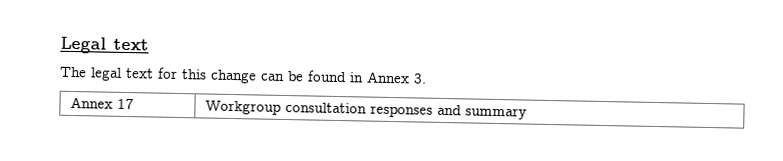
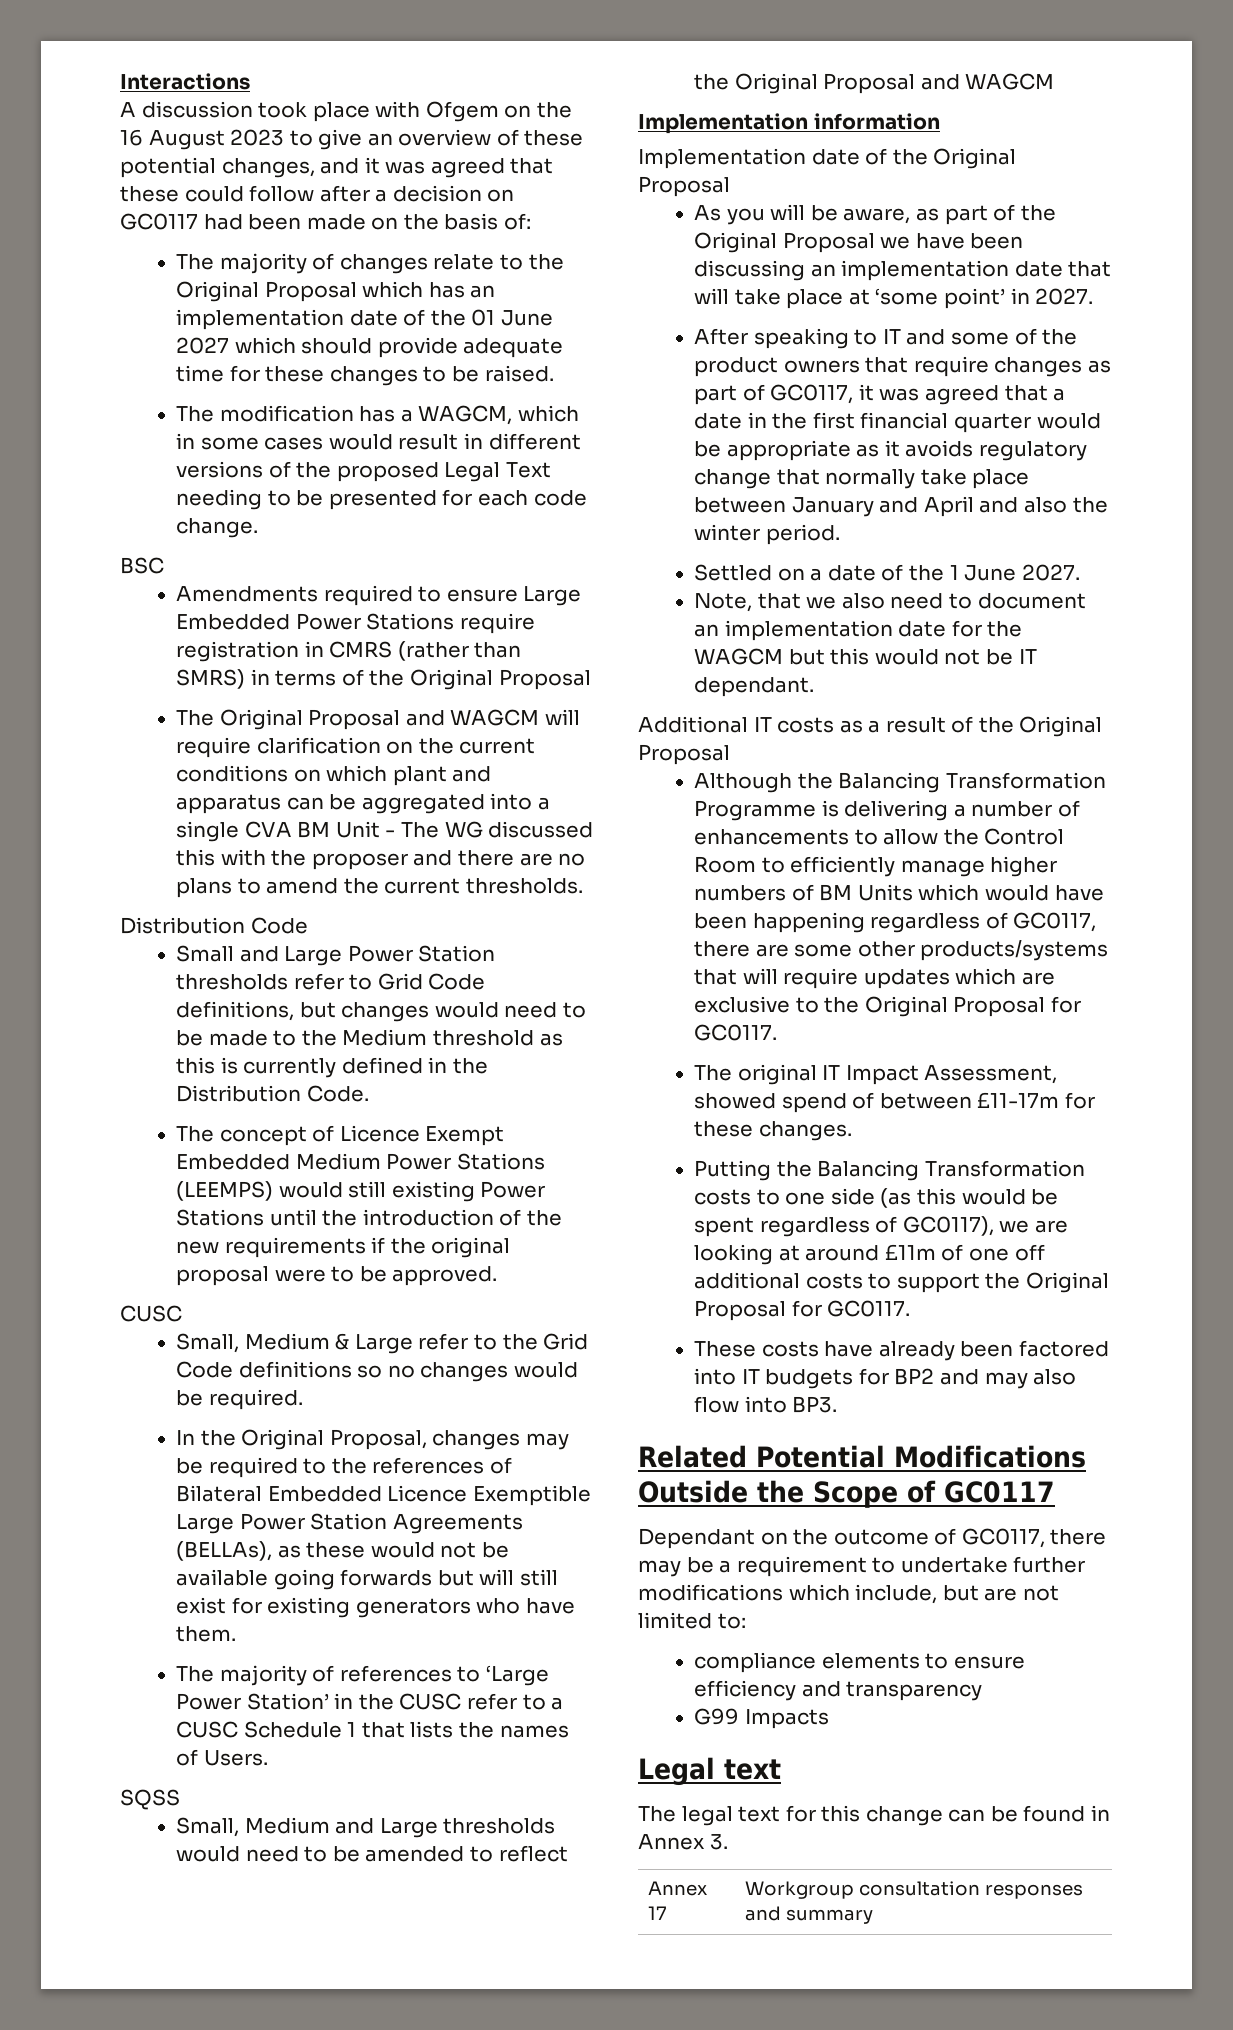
(60, 45) none -> [120,73,250,90] [120,101,572,122] [120,129,584,150] [120,157,554,178] [120,185,515,202] [120,213,531,230] [176,253,564,274] [176,281,496,302] [176,309,553,330] [176,337,564,358] [176,365,554,386] [176,405,579,425] [176,433,581,450] [176,461,551,482] [176,489,587,510] [176,518,259,538] [120,557,164,574] [176,585,582,606] [176,613,535,634] [176,641,522,662] [176,669,591,690] [176,709,580,730] [176,737,536,758] [176,765,492,786] [176,793,550,814] [176,821,594,842] [176,849,586,870] [176,878,583,898] [120,917,308,934] [176,945,496,966] [176,973,486,990] [176,1001,586,1022] [176,1029,563,1046] [176,1057,488,1078] [176,1085,369,1102] [176,1125,505,1146] [176,1153,545,1170] [176,1181,546,1202] [176,1209,562,1226] [176,1237,511,1258] [176,1266,498,1286] [120,1305,182,1322] [176,1333,589,1354] [176,1361,578,1382] [176,1389,303,1410] [176,1429,569,1450] [176,1457,512,1478] [176,1485,591,1506] [176,1513,523,1534] [176,1541,509,1561] [176,1569,558,1590] [176,1597,575,1618] [176,1626,237,1642] [176,1665,549,1686] [176,1693,564,1710] [176,1721,569,1738] [176,1749,268,1766] [120,1789,180,1810] [176,1817,556,1838] [176,1845,568,1862] [694,73,1055,94] [638,113,940,134] [638,148,1017,169] [638,176,730,197] [694,204,1056,225] [694,232,1024,253] [694,260,1112,281] [694,288,1094,309] [694,328,1078,349] [694,356,1111,377] [694,384,1066,405] [694,412,1101,433] [694,440,1087,461] [694,469,1030,489] [694,496,1108,517] [694,524,840,545] [694,564,1080,581] [694,593,1086,612] [694,620,1023,641] [694,648,1037,665] [694,677,815,697] [638,716,1103,737] [638,744,730,765] [694,772,1106,793] [694,800,1080,821] [694,828,1065,845] [694,856,1058,877] [694,884,1104,901] [694,912,1097,933] [694,940,1109,961] [694,968,1055,989] [694,996,1081,1017] [694,1024,778,1041] [694,1064,1058,1085] [694,1092,1095,1113] [694,1121,852,1141] [694,1160,1085,1181] [694,1188,1059,1208] [694,1216,1068,1237] [694,1244,1045,1265] [694,1272,1109,1293] [694,1300,911,1321] [694,1340,1109,1361] [694,1368,1077,1389] [694,1396,838,1413] [638,1445,1086,1468] [638,1480,1055,1508] [638,1528,1107,1549] [638,1556,1086,1577] [638,1584,1059,1604] [638,1612,746,1629] [694,1652,1025,1673] [694,1680,983,1701] [694,1708,829,1729] Interactions // A discussion took place with Ofgem on the 16 August 2023 to give an overview of these potential changes, and it was agreed that these could follow after a decision on GC0117 had been made on the basis of: // The majority of changes relate to the Original Proposal which has an implementation date of the 01 June 2027 which should provide adequate time for these changes to be raised. // The modification has a WAGCM, which in some cases would result in different versions of the proposed Legal Text needing to be presented for each code change. // BSC // Amendments required to ensure Large Embedded Power Stations require registration in CMRS (rather than SMRS) in terms of the Original Proposal // The Original Proposal and WAGCM will require clarification on the current conditions on which plant and apparatus can be aggregated into a single CVA BM Unit - The WG discussed this with the proposer and there are no plans to amend the current thresholds. // Distribution Code // Small and Large Power Station thresholds refer to Grid Code definitions, but changes would need to be made to the Medium threshold as this is currently defined in the Distribution Code. // The concept of Licence Exempt Embedded Medium Power Stations (LEEMPS) would still existing Power Stations until the introduction of the new requirements if the original proposal were to be approved. // CUSC // Small, Medium & Large refer to the Grid Code definitions so no changes would be required. // In the Original Proposal, changes may be required to the references of Bilateral Embedded Licence Exemptible Large Power Station Agreements (BELLAs), as these would not be available going forwards but will still exist for existing generators who have them. // The majority of references to ‘Large Power Station’ in the CUSC refer to a CUSC Schedule 1 that lists the names of Users. // SQSS // Small, Medium and Large thresholds would need to be amended to reflect the Original Proposal and WAGCM // Implementation information // Implementation date of the Original Proposal // As you will be aware, as part of the Original Proposal we have been discussing an implementation date that will take place at ‘some point’ in 2027. // After speaking to IT and some of the product owners that require changes as part of GC0117, it was agreed that a date in the first financial quarter would be appropriate as it avoids regulatory change that normally take place between January and April and also the winter period. // Settled on a date of the 1 June 2027. // Note, that we also need to document an implementation date for the WAGCM but this would not be IT dependant. // Additional IT costs as a result of the Original Proposal // Although the Balancing Transformation Programme is delivering a number of enhancements to allow the Control Room to efficiently manage higher numbers of BM Units which would have been happening regardless of GC0117, there are some other products/systems that will require updates which are exclusive to the Original Proposal for GC0117. // The original IT Impact Assessment, showed spend of between £11-17m for these changes. // Putting the Balancing Transformation costs to one side (as this would be spent regardless of GC0117), we are looking at around £11m of one off additional costs to support the Original Proposal for GC0117. // These costs have already been factored into IT budgets for BP2 and may also flow into BP3. // Related Potential Modifications Outside the Scope of GC0117 // Dependant on the outcome of GC0117, there may be a requirement to undertake further modifications which include, but are not limited to: // compliance elements to ensure efficiency and transparency // G99 Impacts //

